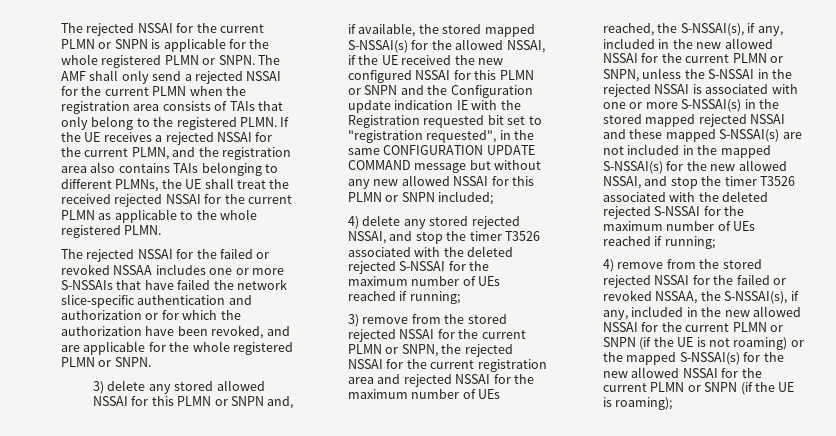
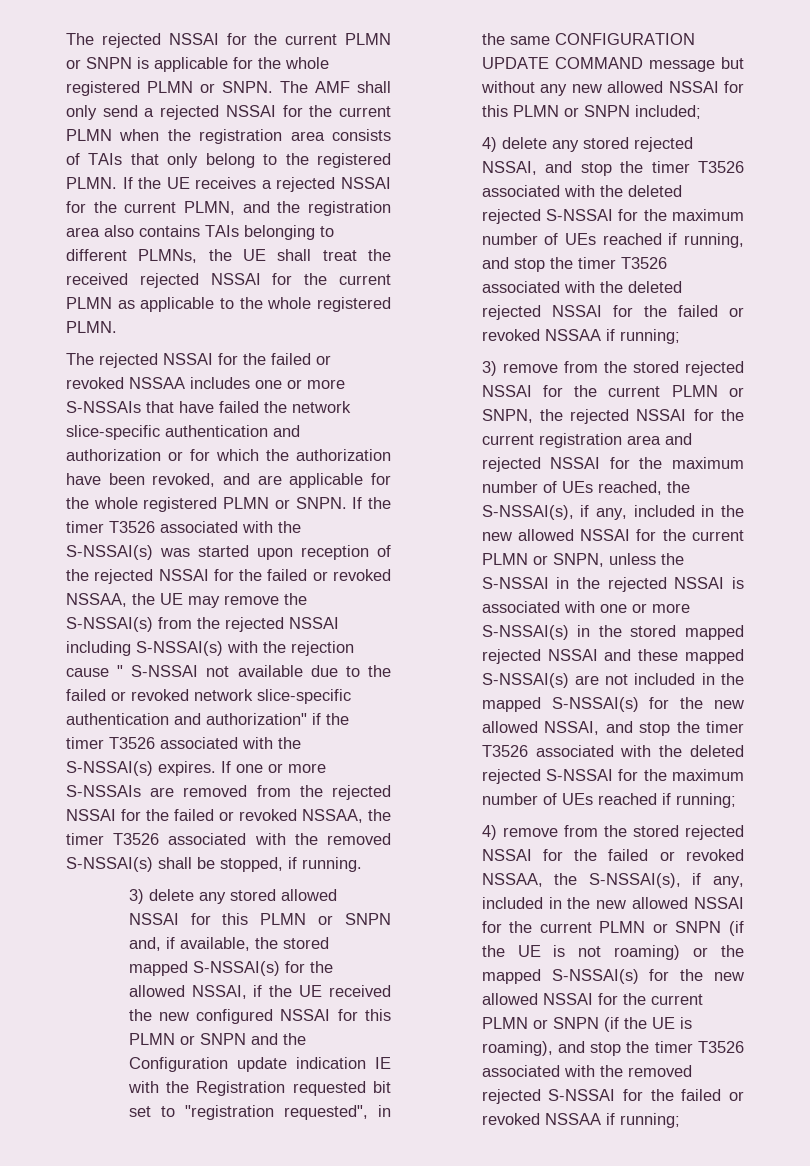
(151, 362) none -> [352,497,392,509] [66,521,301,533] [66,545,391,560] [66,569,391,584] [66,593,307,608] [66,617,339,632] [66,641,354,656] [66,665,391,677] [66,689,351,704] [66,713,349,725] [66,737,301,749] [66,761,326,776] [66,785,391,800] [66,809,391,823] [66,833,391,845] [66,857,362,872] If the timer T3526 associated with the S-NSSAI(s) was started upon reception of the rejected NSSAI for the failed or revoked NSSAA, the UE may remove the S-NSSAI(s) from the rejected NSSAI including S-NSSAI(s) with the rejection cause " S-NSSAI not available due to the failed or revoked network slice-specific authentication and authorization" if the timer T3526 associated with the S-NSSAI(s) expires. If one or more S-NSSAIs are removed from the rejected NSSAI for the failed or revoked NSSAA, the timer T3526 associated with the removed S-NSSAI(s) shall be stopped, if running.
(408, 296) none -> [684,233,744,248] [481,257,667,272] [481,281,682,293] [481,305,744,320] [481,329,615,341] running, and stop the timer T3526 associated with the deleted rejected NSSAI for the failed or revoked NSSAA if
[615,397,673,410] roaming); -> [481,1041,744,1056] [481,1065,692,1077] [481,1089,744,1104] [481,1113,680,1128] roaming), and stop the timer T3526 associated with the removed rejected S-NSSAI for the failed or revoked NSSAA if running;

